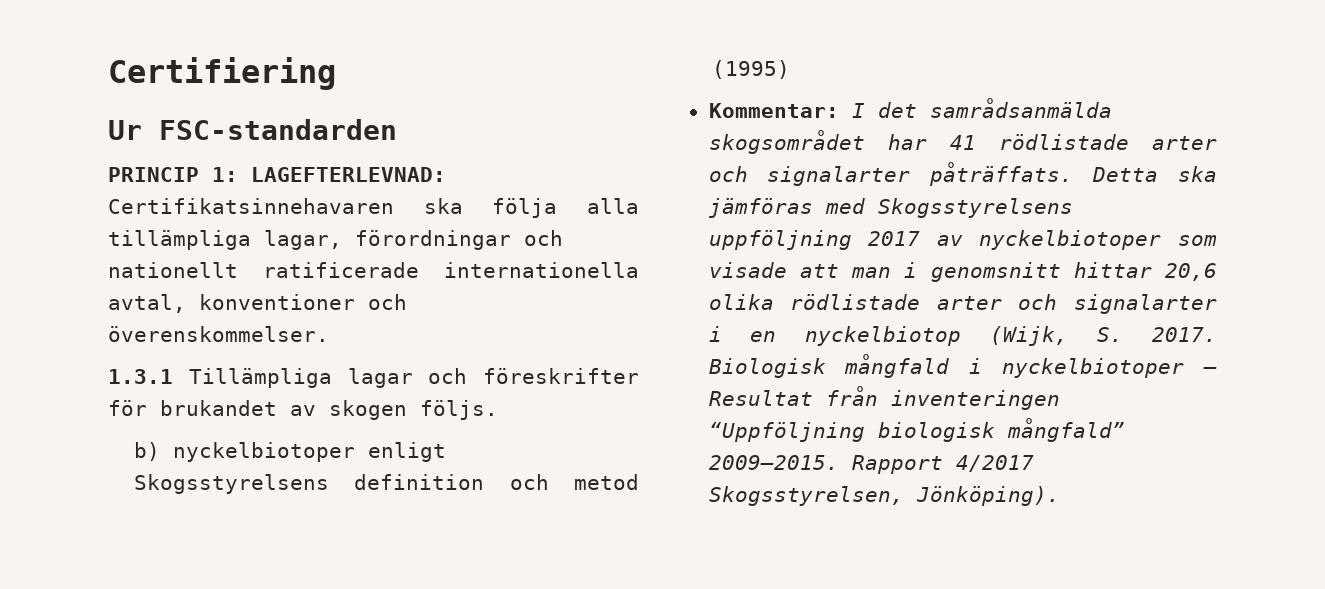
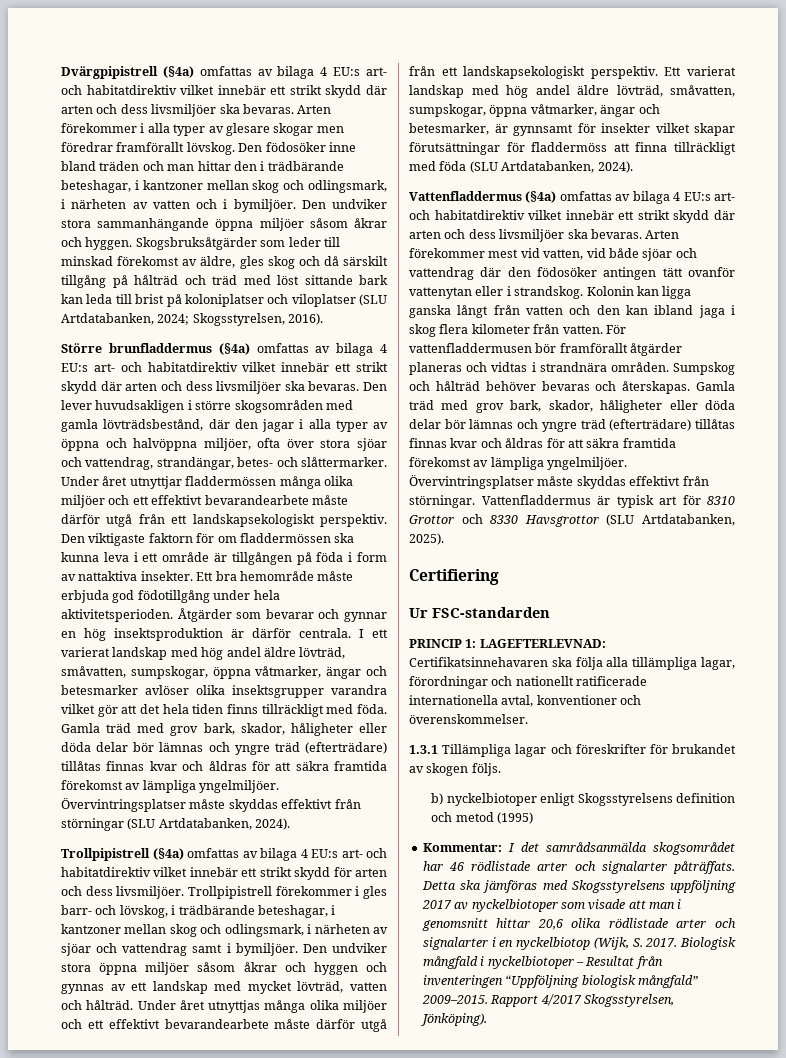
(108, 73) none -> [61,66,387,79] [61,85,387,98] [61,104,332,117] [61,123,344,136] [61,142,356,155] [61,161,344,171] [61,180,387,193] [61,199,387,212] [61,218,387,231] [61,237,340,250] [61,256,388,269] [61,275,388,288] [61,294,387,307] [61,313,324,326] [61,343,387,356] [61,362,388,372] [61,381,387,394] [61,400,353,413] [61,419,388,432] [61,438,387,451] [61,457,387,470] [61,476,353,489] [61,495,348,508] [61,514,387,527] [61,533,355,546] [61,552,388,565] [61,571,354,581] [61,590,280,603] [61,608,387,622] [61,628,388,641] [61,647,346,660] [61,666,388,679] [61,685,387,698] [61,704,387,717] [61,723,387,736] [61,742,387,755] [61,761,387,771] [61,780,280,793] [61,798,361,812] [61,818,291,831] [61,848,387,861] [61,867,387,880] [61,886,387,899] [61,905,336,918] [61,924,388,937] [61,943,387,956] [61,962,387,975] [61,981,387,994] [61,1000,387,1013] [61,1019,387,1032] [409,66,736,79] [409,85,735,98] [409,104,660,117] [409,123,735,136] [409,142,736,155] [409,161,633,173] [409,191,735,204] [409,210,735,223] [409,229,680,242] [409,248,697,261] [409,267,735,280] [409,286,692,299] [409,305,735,318] [409,324,626,337] [409,343,683,356] [409,362,735,375] [409,381,735,394] [409,400,735,413] [409,419,735,432] [409,438,676,448] [409,457,628,470] [409,475,709,489] [409,495,735,508] [409,514,735,527] [409,533,444,545] Dvärgpipistrell (§4a) omfattas av bilaga 4 EU:s art- och habitatdirektiv vilket innebär ett strikt skydd där arten och dess livsmiljöer ska bevaras. Arten förekommer i alla typer av glesare skogar men föredrar framförallt lövskog. Den födosöker inne bland träden och man hittar den i trädbärande beteshagar, i kantzoner mellan skog och odlingsmark, i närheten av vatten och i bymiljöer. Den undviker stora sammanhängande öppna miljöer såsom åkrar och hyggen. Skogsbruksåtgärder som leder till minskad förekomst av äldre, gles skog och då särskilt tillgång på hålträd och träd med löst sittande bark kan leda till brist på koloniplatser och viloplatser (SLU Artdatabanken, 2024; Skogsstyrelsen, 2016). // Större brunfladdermus (§4a) omfattas av bilaga 4 EU:s art- och habitatdirektiv vilket innebär ett strikt skydd där arten och dess livsmiljöer ska bevaras. Den lever huvudsakligen i större skogsområden med gamla lövträdsbestånd, där den jagar i alla typer av öppna och halvöppna miljöer, ofta över stora sjöar och vattendrag, strandängar, betes- och slåttermarker. Under året utnyttjar fladdermössen många olika miljöer och ett effektivt bevarandearbete måste därför utgå från ett landskapsekologiskt perspektiv. Den viktigaste faktorn för om fladdermössen ska kunna leva i ett område är tillgången på föda i form av nattaktiva insekter. Ett bra hemområde måste erbjuda god födotillgång under hela aktivitetsperioden. Åtgärder som bevarar och gynnar en hög insektsproduktion är därför centrala. I ett varierat landskap med hög andel äldre lövträd, småvatten, sumpskogar, öppna våtmarker, ängar och betesmarker avlöser olika insektsgrupper varandra vilket gör att det hela tiden finns tillräckligt med föda. Gamla träd med grov bark, skador, håligheter eller döda delar bör lämnas och yngre träd (efterträdare) tillåtas finnas kvar och åldras för att säkra framtida förekomst av lämpliga yngelmiljöer. Övervintringsplatser måste skyddas effektivt från störningar (SLU Artdatabanken, 2024). // Trollpipistrell (§4a) omfattas av bilaga 4 EU:s art- och habitatdirektiv vilket innebär ett strikt skydd för arten och dess livsmiljöer. Trollpipistrell förekommer i gles barr- och lövskog, i trädbärande beteshagar, i kantzoner mellan skog och odlingsmark, i närheten av sjöar och vattendrag samt i bymiljöer. Den undviker stora öppna miljöer såsom åkrar och hyggen och gynnas av ett landskap med mycket lövträd, vatten och hålträd. Under året utnyttjas många olika miljöer och ett effektivt bevarandearbete måste därför utgå från ett landskapsekologiskt perspektiv. Ett varierat landskap med hög andel äldre lövträd, småvatten, sumpskogar, öppna våtmarker, ängar och betesmarker, är gynnsamt för insekter vilket skapar förutsättningar för fladdermöss att finna tillräckligt med föda (SLU Artdatabanken, 2024). // Vattenfladdermus (§4a) omfattas av bilaga 4 EU:s art- och habitatdirektiv vilket innebär ett strikt skydd där arten och dess livsmiljöer ska bevaras. Arten förekommer mest vid vatten, vid både sjöar och vattendrag där den födosöker antingen tätt ovanför vattenytan eller i strandskog. Kolonin kan ligga ganska långt från vatten och den kan ibland jaga i skog flera kilometer från vatten. För vattenfladdermusen bör framförallt åtgärder planeras och vidtas i strandnära områden. Sumpskog och hålträd behöver bevaras och återskapas. Gamla träd med grov bark, skador, håligheter eller döda delar bör lämnas och yngre träd (efterträdare) tillåtas finnas kvar och åldras för att säkra framtida förekomst av lämpliga yngelmiljöer. Övervintringsplatser måste skyddas effektivt från störningar. Vattenfladdermus är typisk art för 8310 Grottor och 8330 Havsgrottor (SLU Artdatabanken, 2025). //
[949,135,976,150] 41 -> [448,862,464,871] 46

